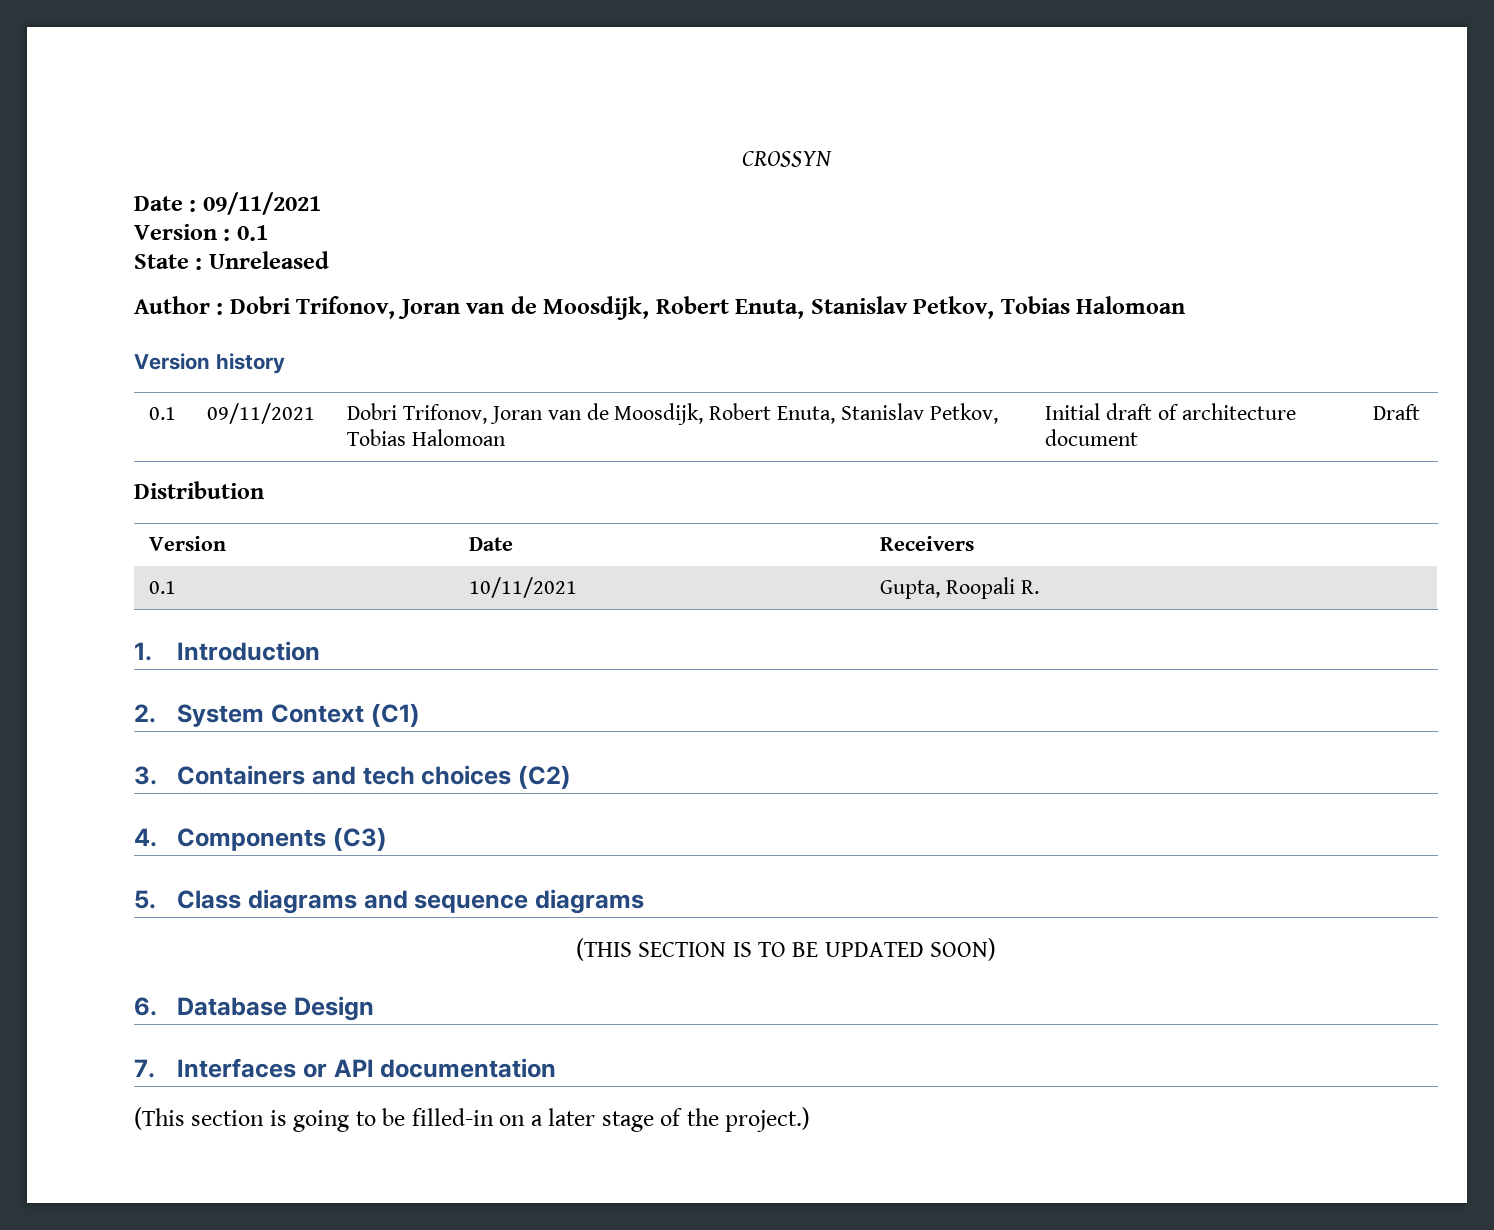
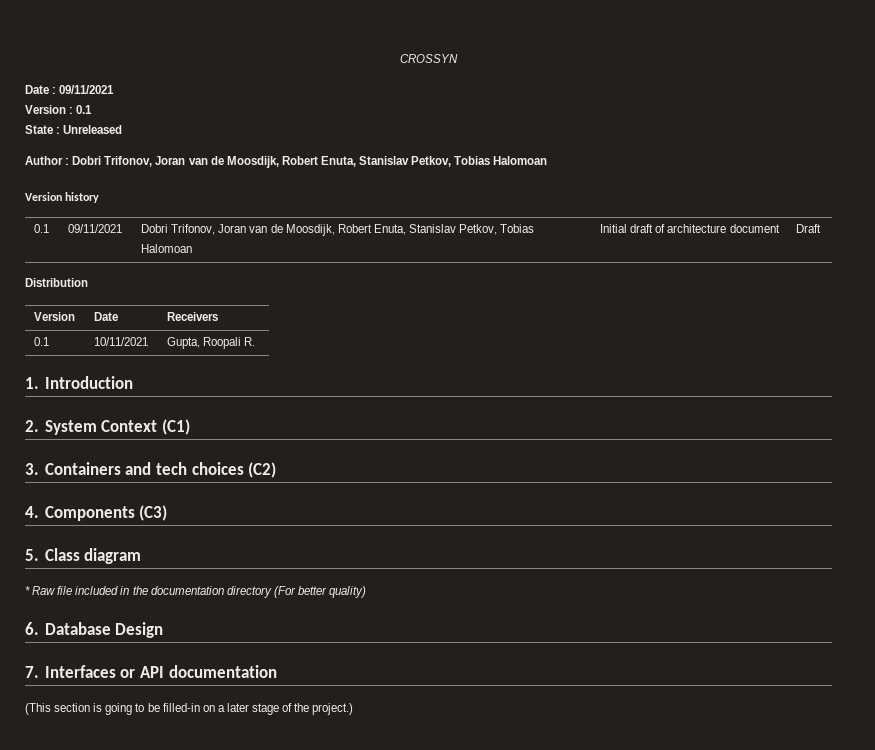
[247,889,644,914] [575,938,997,961] diagrams and sequence diagrams // (THIS SECTION IS TO BE UPDATED SOON) -> [84,548,142,564] [25,586,367,598] diagram // * Raw file included in the documentation directory (For better quality)

